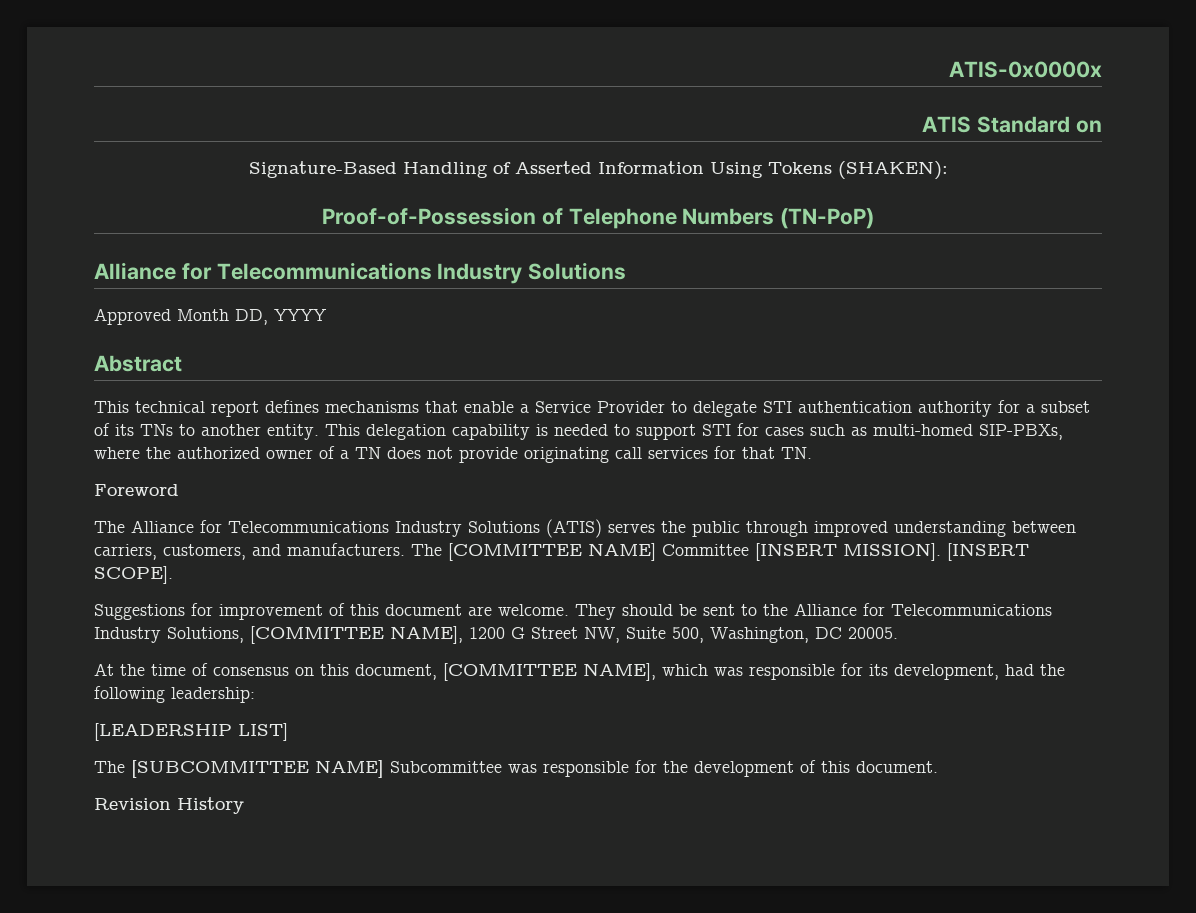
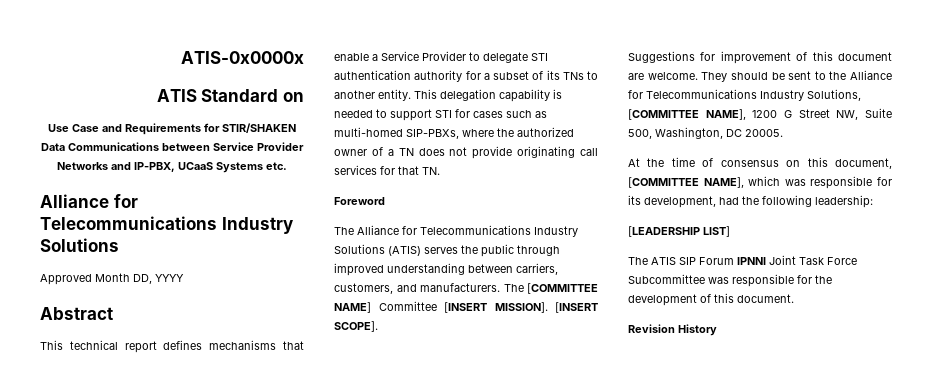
[248,161,948,180] [321,207,875,229] Signature-Based Handling of Asserted Information Using Tokens (SHAKEN): // Proof-of-Possession of Telephone Numbers (TN-PoP) -> [48,123,296,135] [41,142,304,151] [57,162,287,173] Use Case and Requirements for STIR/SHAKEN Data Communications between Service Provider Networks and IP-PBX, UCaaS Systems etc.
[131,760,384,778] [SUBCOMMITTEE NAME] -> [651,255,857,265] ATIS SIP Forum IPNNI Joint Task Force

